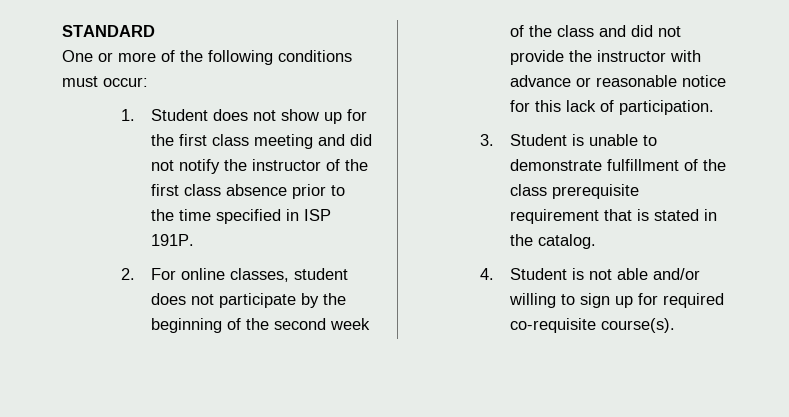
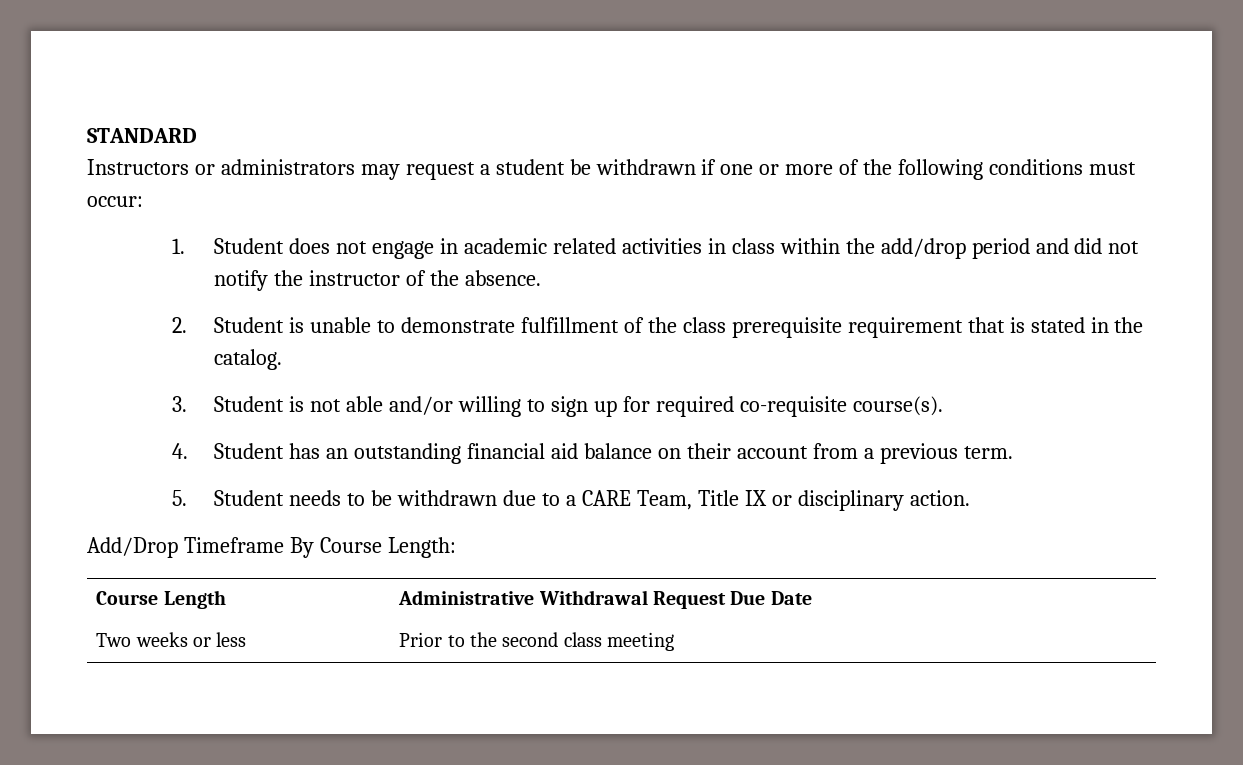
[62,50,93,62] One -> [87,159,754,180] Instructors or administrators may request a student be withdrawn if one
[280,109,367,124] [150,134,313,149] show up for the first class meeting -> [372,238,1030,259] engage in academic related activities in class within the add/drop period
[150,184,345,199] [150,209,331,224] [150,234,194,246] [121,268,348,282] [150,293,346,308] [150,318,370,333] [509,25,681,37] [509,50,701,65] [509,75,726,87] [509,100,714,115] [480,134,495,146] first class absence prior to the time specified in ISP 191P. // 2. For online classes, student does not participate by the beginning of the second week of the class and did not provide the instructor with advance or reasonable notice for this lack of participation. // 3. -> [465,270,542,286] [171,317,187,333] absence. // 2.
[480,268,495,280] 4. -> [171,396,187,412] 3.
(675, 325) none -> [171,443,1013,464] [171,490,970,511] [87,537,456,558] [96,590,226,609] [398,590,812,609] [96,632,247,647] [399,632,675,651] // 4. Student has an outstanding financial aid balance on their account from a previous term. // 5. Student needs to be withdrawn due to a CARE Team, Title IX or disciplinary action. // Add/Drop Timeframe By Course Length: // Course Length | Administrative Withdrawal Request Due Date // Two weeks or less | Prior to the second class meeting

